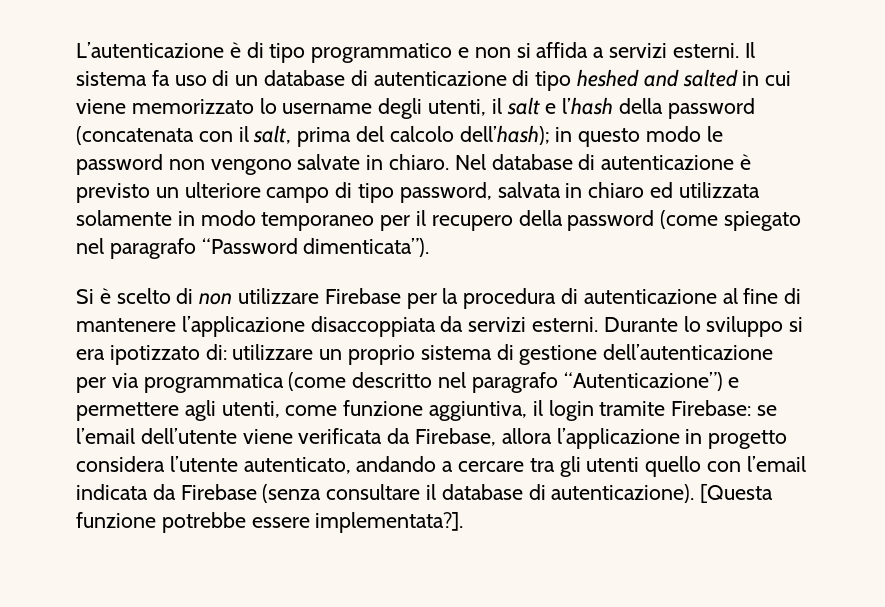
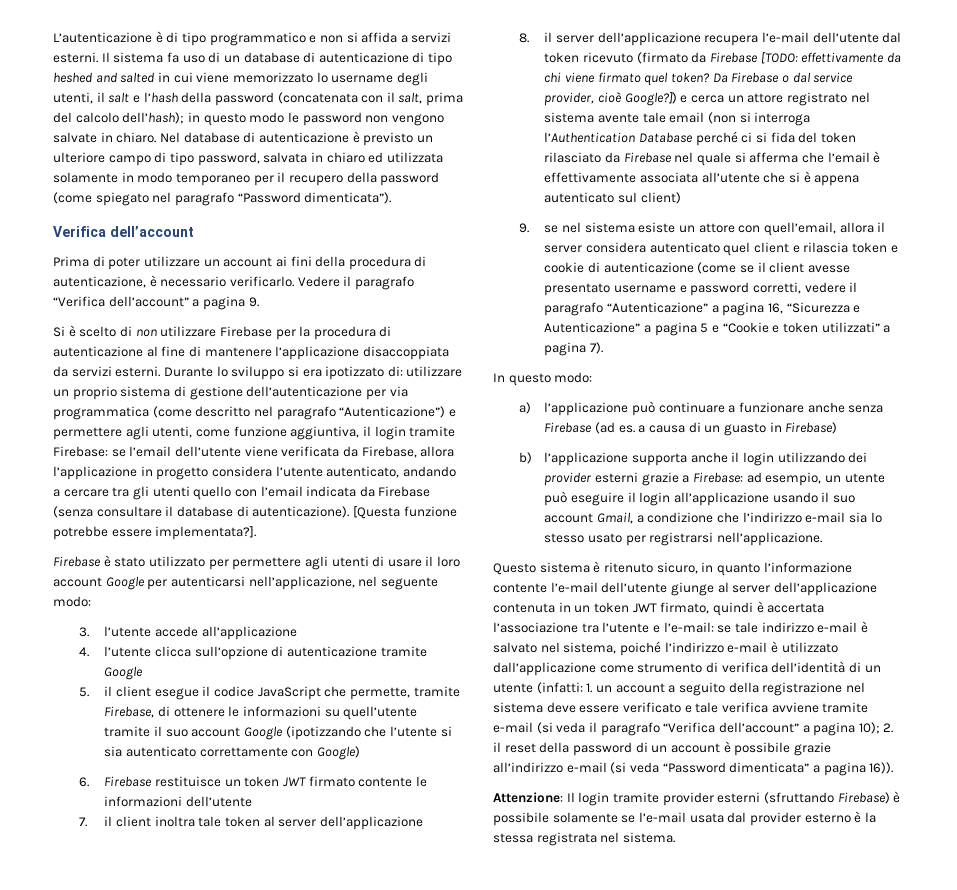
(430, 247) none -> [53,226,194,237] [53,256,427,270] [53,275,414,290] [53,296,259,310] // Verifica dell’account // Prima di poter utilizzare un account ai fini della procedura di autenticazione, è necessario verificarlo. Vedere il paragrafo “Verifica dell’account” a pagina 9.
(464, 522) none -> [53,555,461,570] [53,576,438,590] [53,596,91,607] [78,626,297,640] [78,646,427,660] [104,666,144,680] [78,686,460,700] [104,706,418,720] [104,726,452,740] [104,746,361,760] [78,776,427,787] [104,796,253,807] [78,816,423,830] [518,32,902,46] [544,52,901,64] [544,72,854,86] [544,92,870,106] [544,112,811,126] [544,131,856,146] [544,151,881,166] [544,171,860,186] [544,192,681,204] [518,222,886,236] [544,242,898,256] [544,262,850,274] [544,282,858,296] [544,302,861,316] [544,322,891,336] [544,342,604,356] [493,372,593,386] [518,401,884,416] [544,422,838,436] [518,452,868,466] [544,472,885,486] [544,491,855,506] [544,512,882,524] [544,532,823,546] [493,561,852,576] [493,582,877,596] [493,601,825,616] [493,621,868,633] [493,641,838,656] [493,661,881,676] [493,682,865,696] [493,702,869,713] [493,722,894,736] [493,741,831,756] [493,762,894,776] [493,791,901,806] [493,811,876,826] [493,832,675,846] // Firebase è stato utilizzato per permettere agli utenti di usare il loro account Google per autenticarsi nell’applicazione, nel seguente modo: // 3. l’utente accede all’applicazione // 4. l’utente clicca sull’opzione di autenticazione tramite Google // 5. il client esegue il codice JavaScript che permette, tramite Firebase, di ottenere le informazioni su quell’utente tramite il suo account Google (ipotizzando che l’utente si sia autenticato correttamente con Google) // 6. Firebase restituisce un token JWT firmato contente le informazioni dell’utente // 7. il client inoltra tale token al server dell’applicazione // 8. il server dell’applicazione recupera l’e-mail dell’utente dal token ricevuto (firmato da Firebase [TODO: effettivamente da chi viene firmato quel token? Da Firebase o dal service provider, cioè Google?]) e cerca un attore registrato nel sistema avente tale email (non si interroga l’Authentication Database perché ci si fida del token rilasciato da Firebase nel quale si afferma che l’email è effettivamente associata all’utente che si è appena autenticato sul client) // 9. se nel sistema esiste un attore con quell’email, allora il server considera autenticato quel client e rilascia token e cookie di autenticazione (come se il client avesse presentato username e password corretti, vedere il paragrafo “Autenticazione” a pagina 16, “Sicurezza e Autenticazione” a pagina 5 e “Cookie e token utilizzati” a pagina 7). // In questo modo: // a) l’applicazione può continuare a funzionare anche senza Firebase (ad es. a causa di un guasto in Firebase) // b) l’applicazione supporta anche il login utilizzando dei provider esterni grazie a Firebase: ad esempio, un utente può eseguire il login all’applicazione usando il suo account Gmail, a condizione che l’indirizzo e-mail sia lo stesso usato per registrarsi nell’applicazione. // Questo sistema è ritenuto sicuro, in quanto l’informazione contente l’e-mail dell’utente giunge al server dell’applicazione contenuta in un token JWT firmato, quindi è accertata l’associazione tra l’utente e l’e-mail: se tale indirizzo e-mail è salvato nel sistema, poiché l’indirizzo e-mail è utilizzato dall’applicazione come strumento di verifica dell’identità di un utente (infatti: 1. un account a seguito della registrazione nel sistema deve essere verificato e tale verifica avviene tramite e-mail (si veda il paragrafo “Verifica dell’account” a pagina 10); 2. il reset della password di un account è possibile grazie all’indirizzo e-mail (si veda “Password dimenticata” a pagina 16)). // Attenzione: Il login tramite provider esterni (sfruttando Firebase) è possibile solamente se l’e-mail usata dal provider esterno è la stessa registrata nel sistema.

